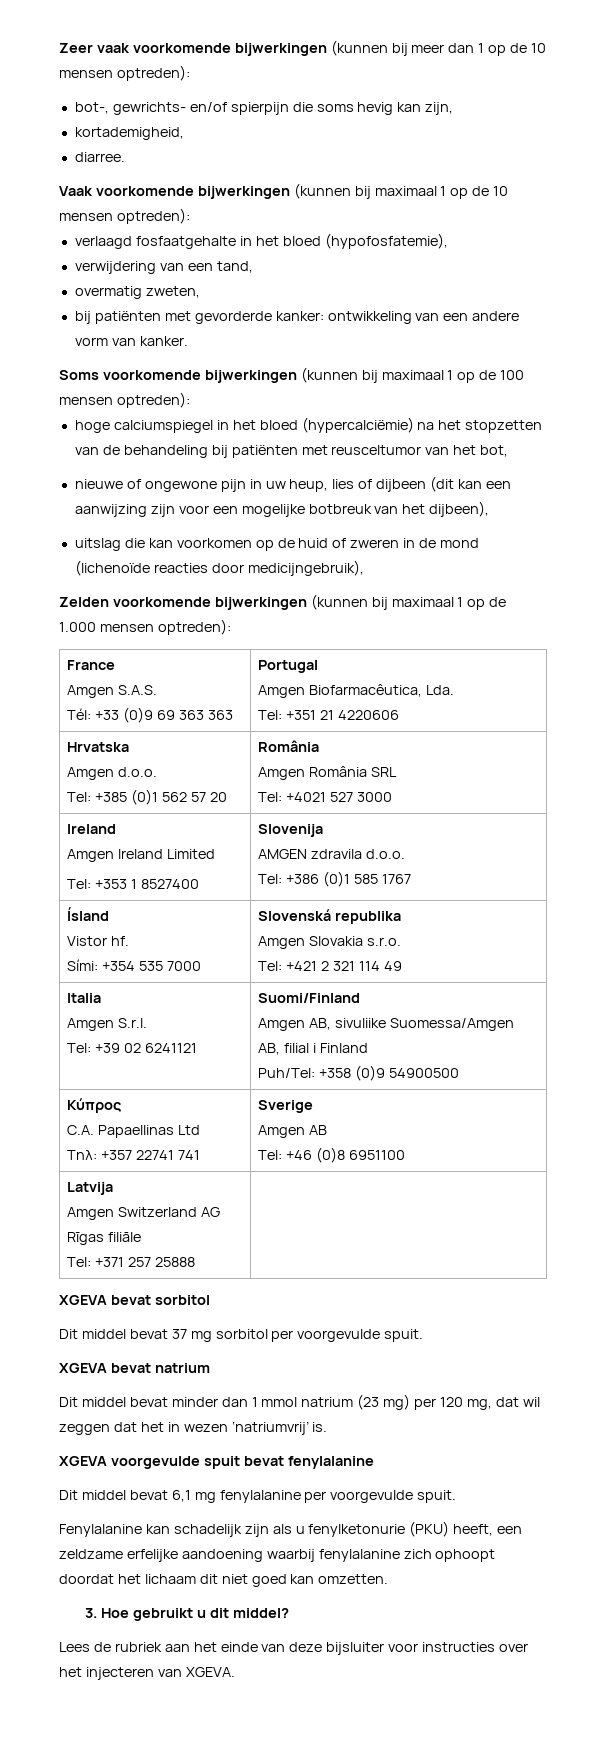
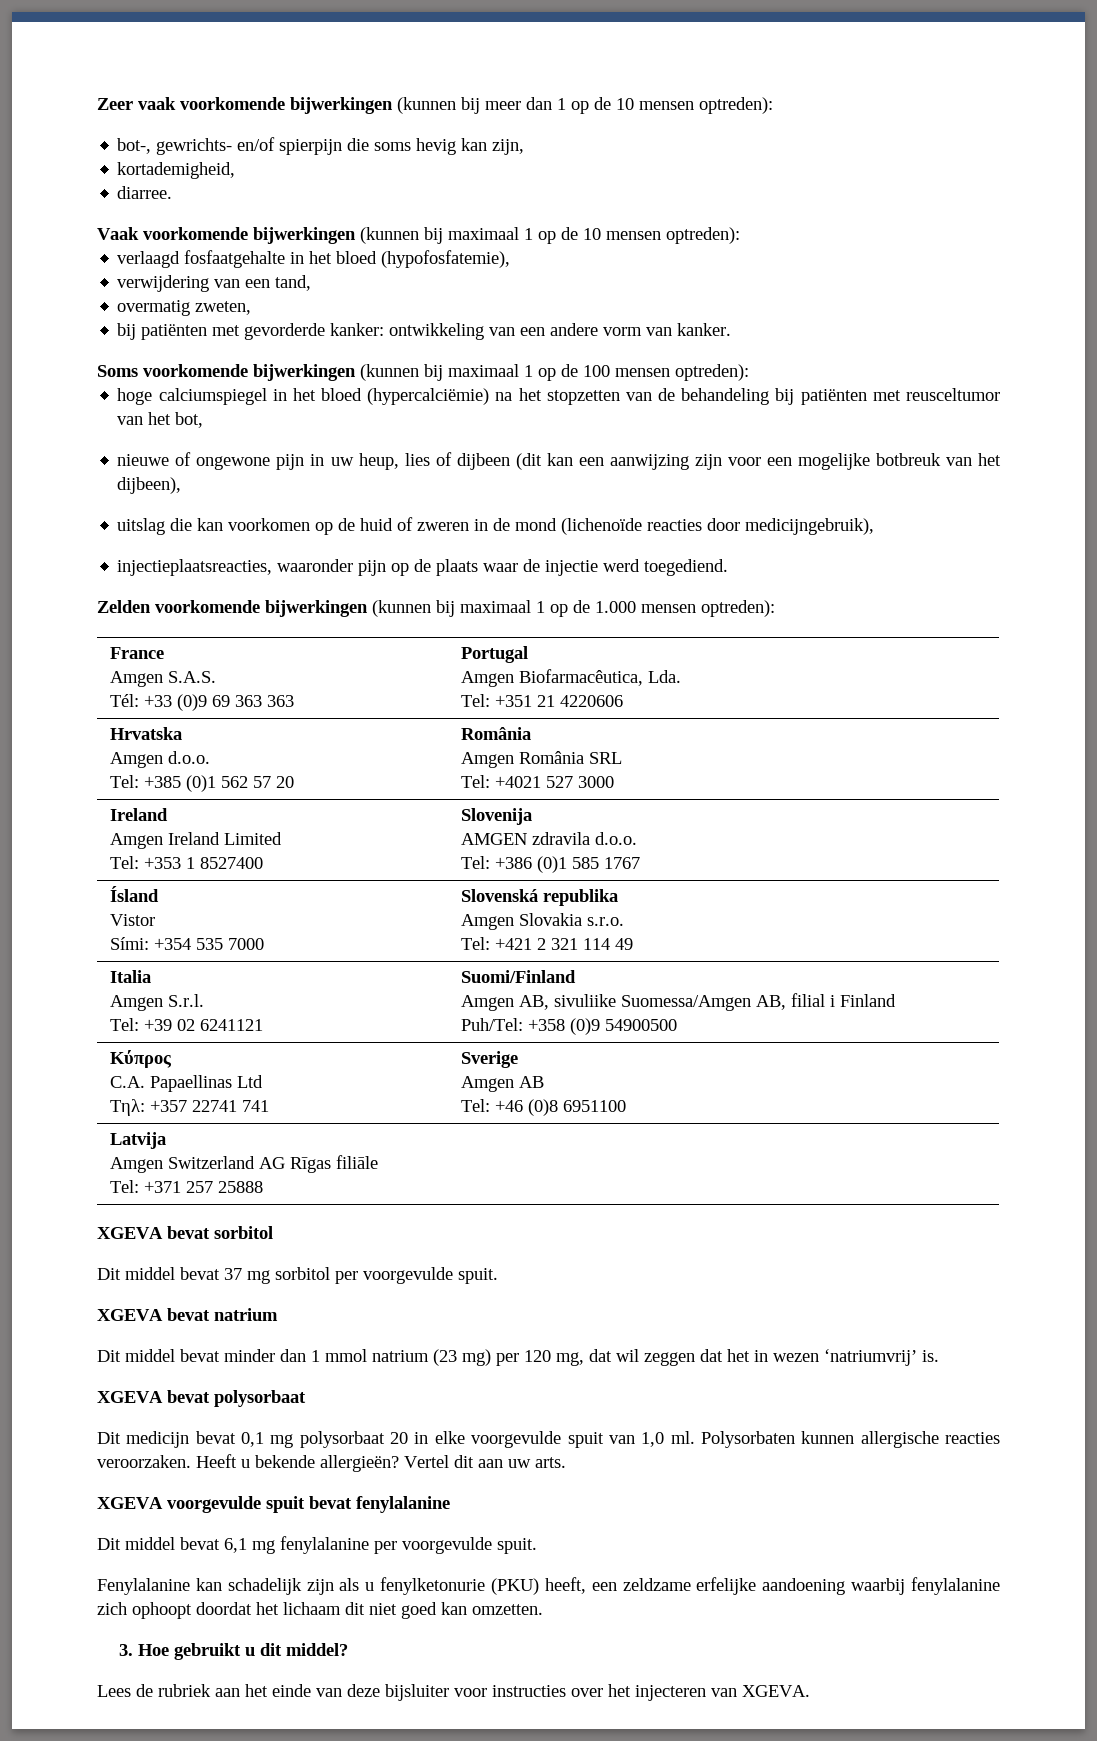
(364, 568) none -> [117,559,729,576] // injectieplaatsreacties, waaronder pijn op de plaats waar de injectie werd toegediend.
[111,936,130,946] hf. -> (156, 920) none
(328, 1427) none -> [97,1390,306,1407] [97,1431,1001,1448] [97,1454,566,1472] // XGEVA bevat polysorbaat // Dit medicijn bevat 0,1 mg polysorbaat 20 in elke voorgevulde spuit van 1,0 ml. Polysorbaten kunnen allergische reacties veroorzaken. Heeft u bekende allergieën? Vertel dit aan uw arts.

